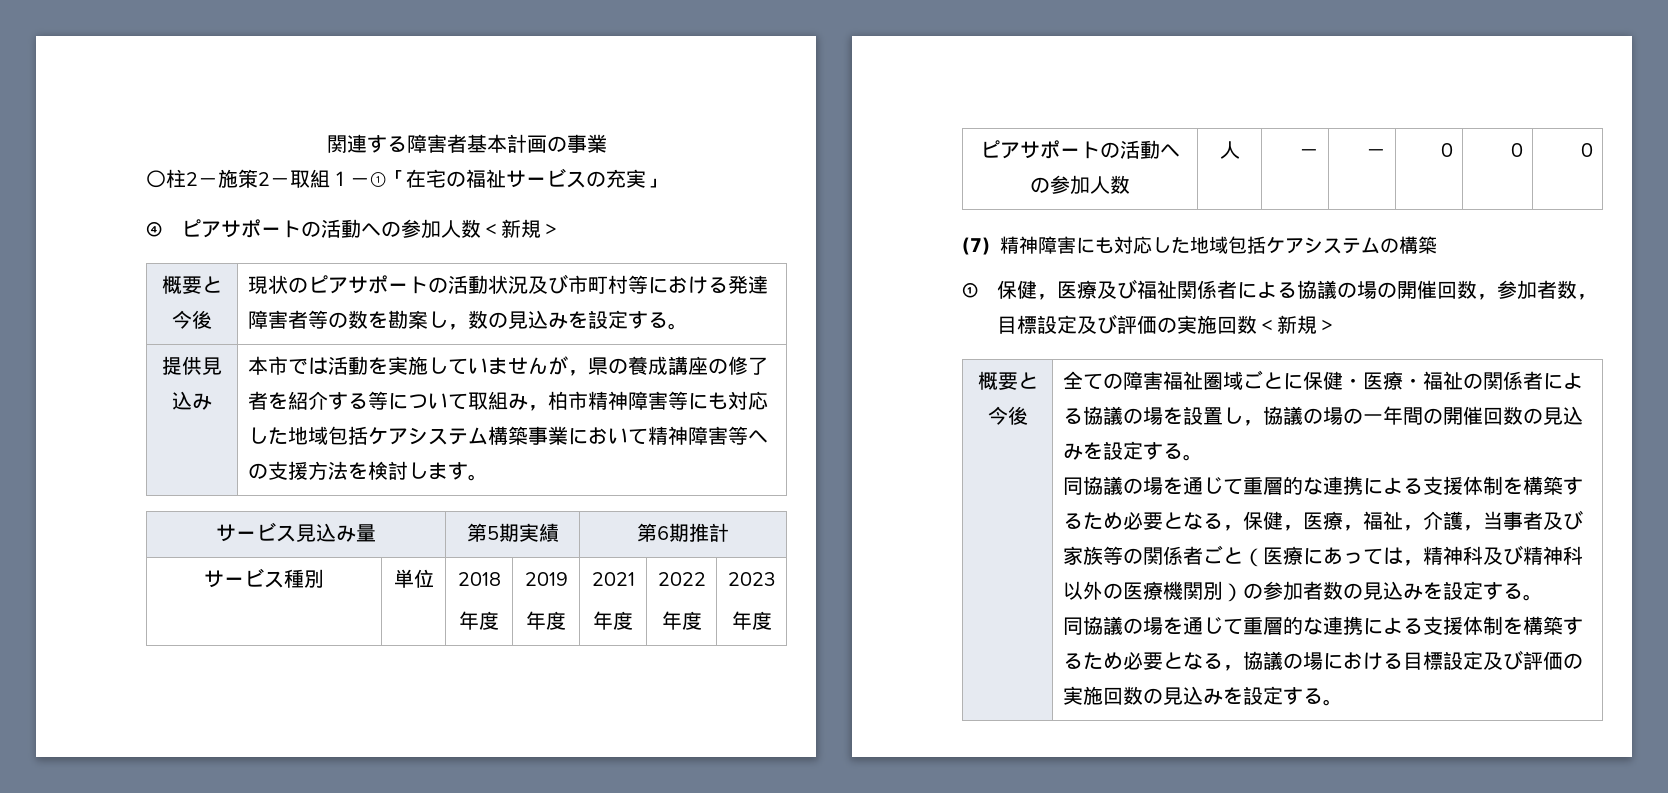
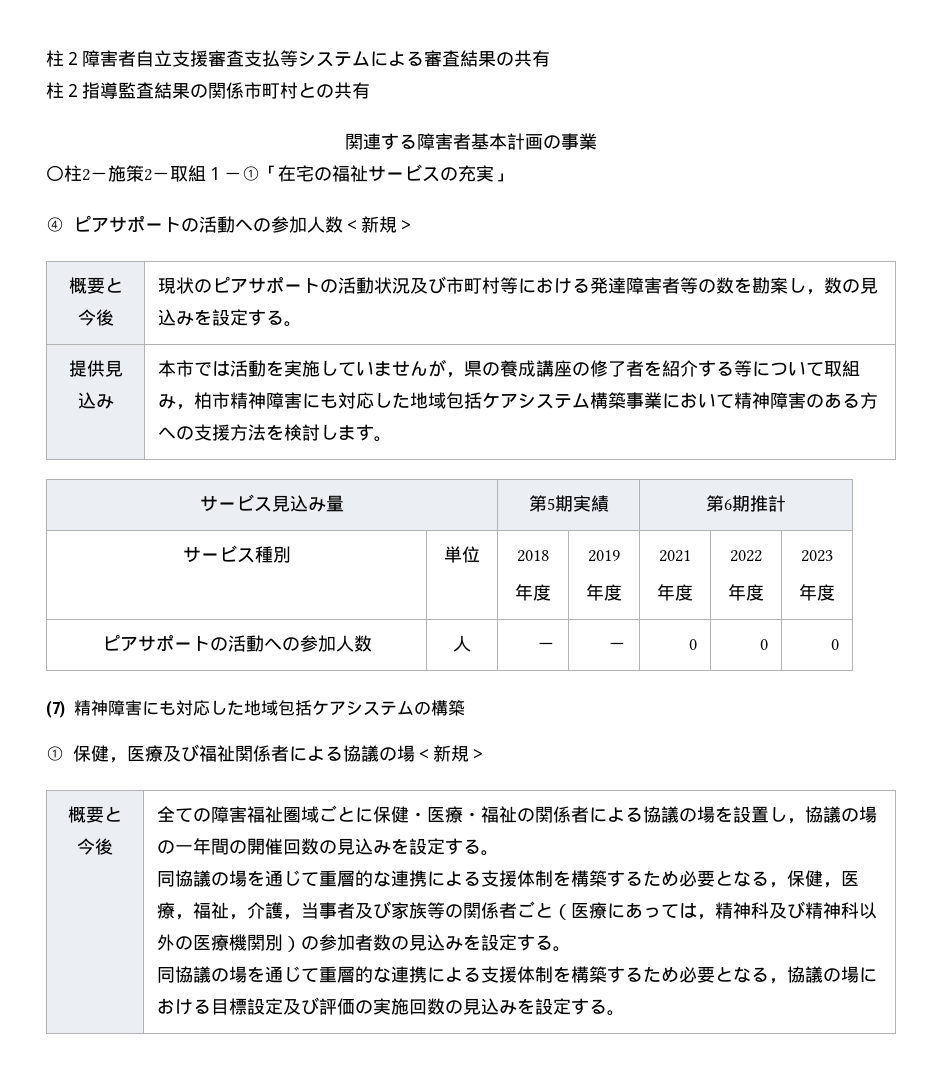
(326, 144) none -> [46,50,550,67] [46,82,370,99] 柱２障害者自立支援審査支払等システムによる審査結果の共有 // 柱２指導監査結果の関係市町村との共有 //
[667,391,688,410] 等 -> (302, 400) none
[727,426,748,445] 等 -> [805,392,878,409] のある方
[1377,280,1598,300] [997,314,1258,334] の開催回数，参加者数，目標設定及び評価の実施回数 -> (415, 753) none

